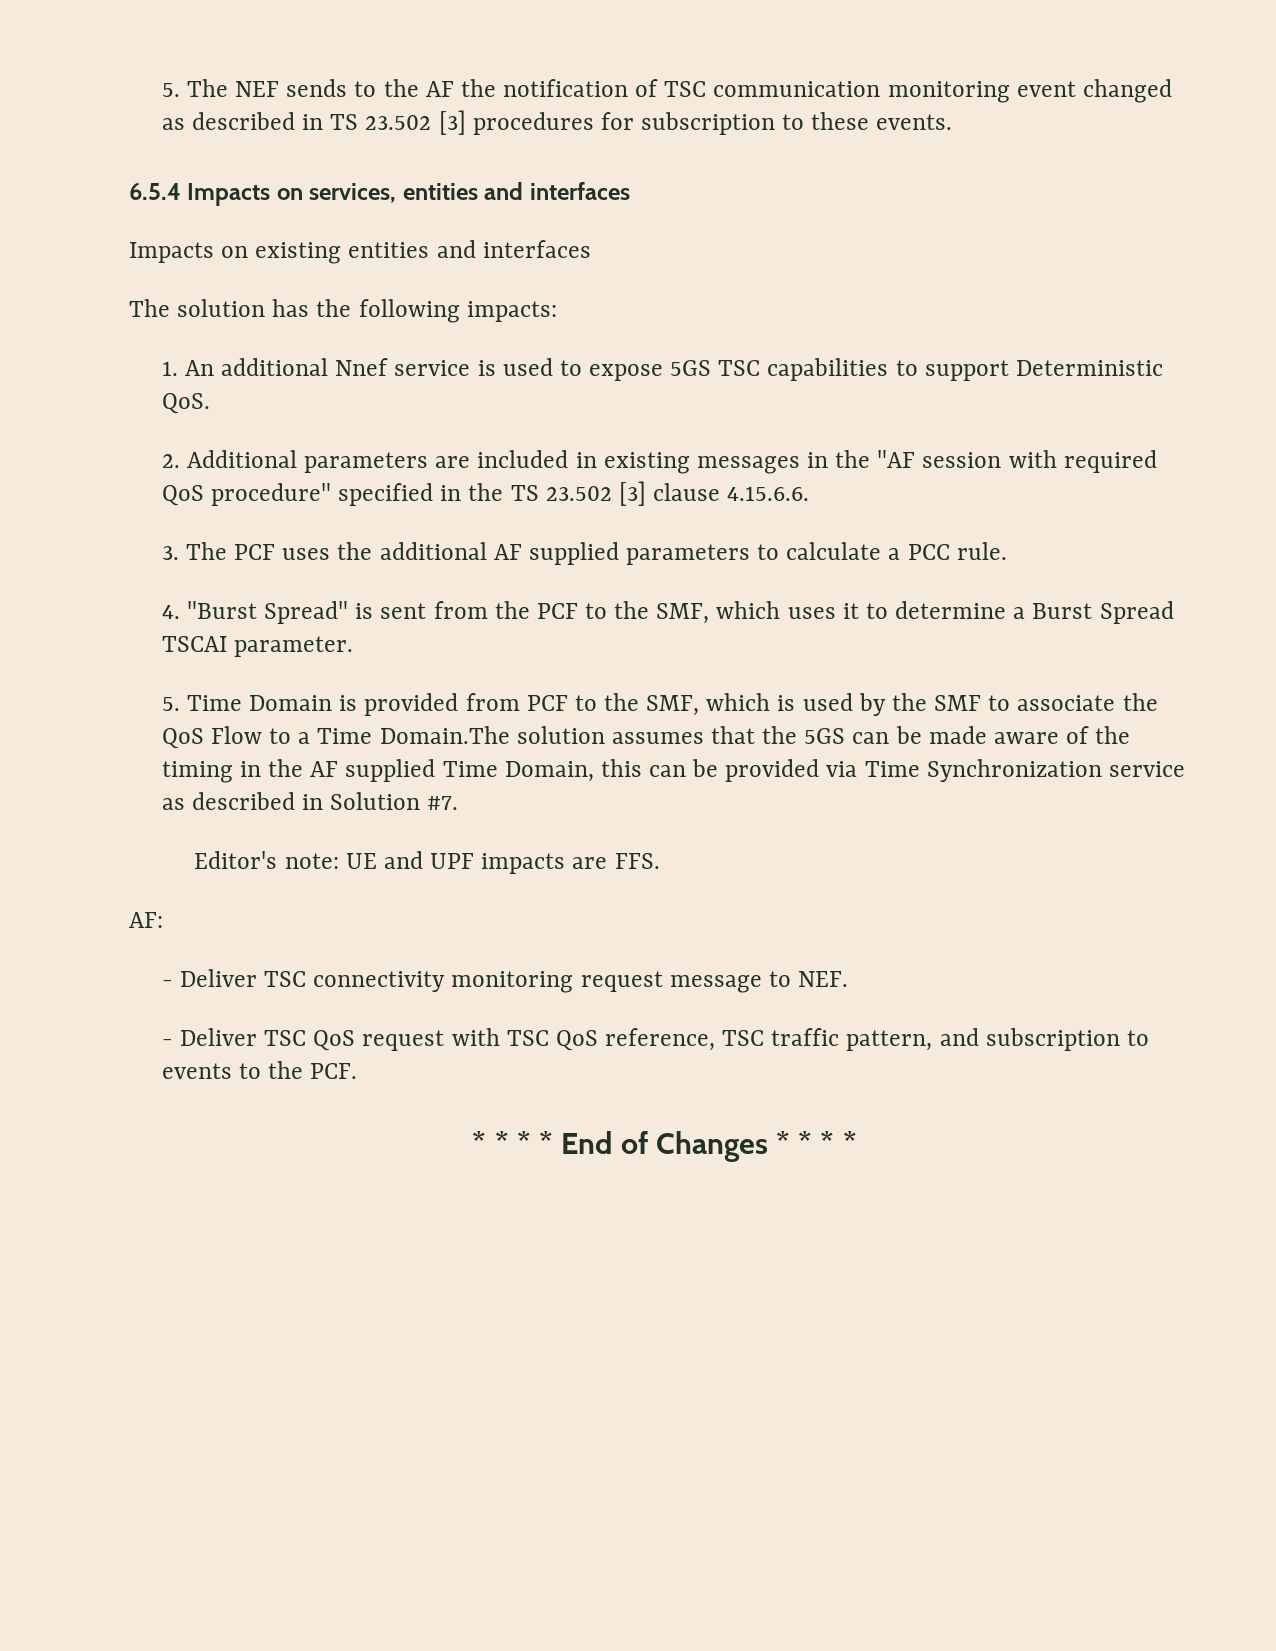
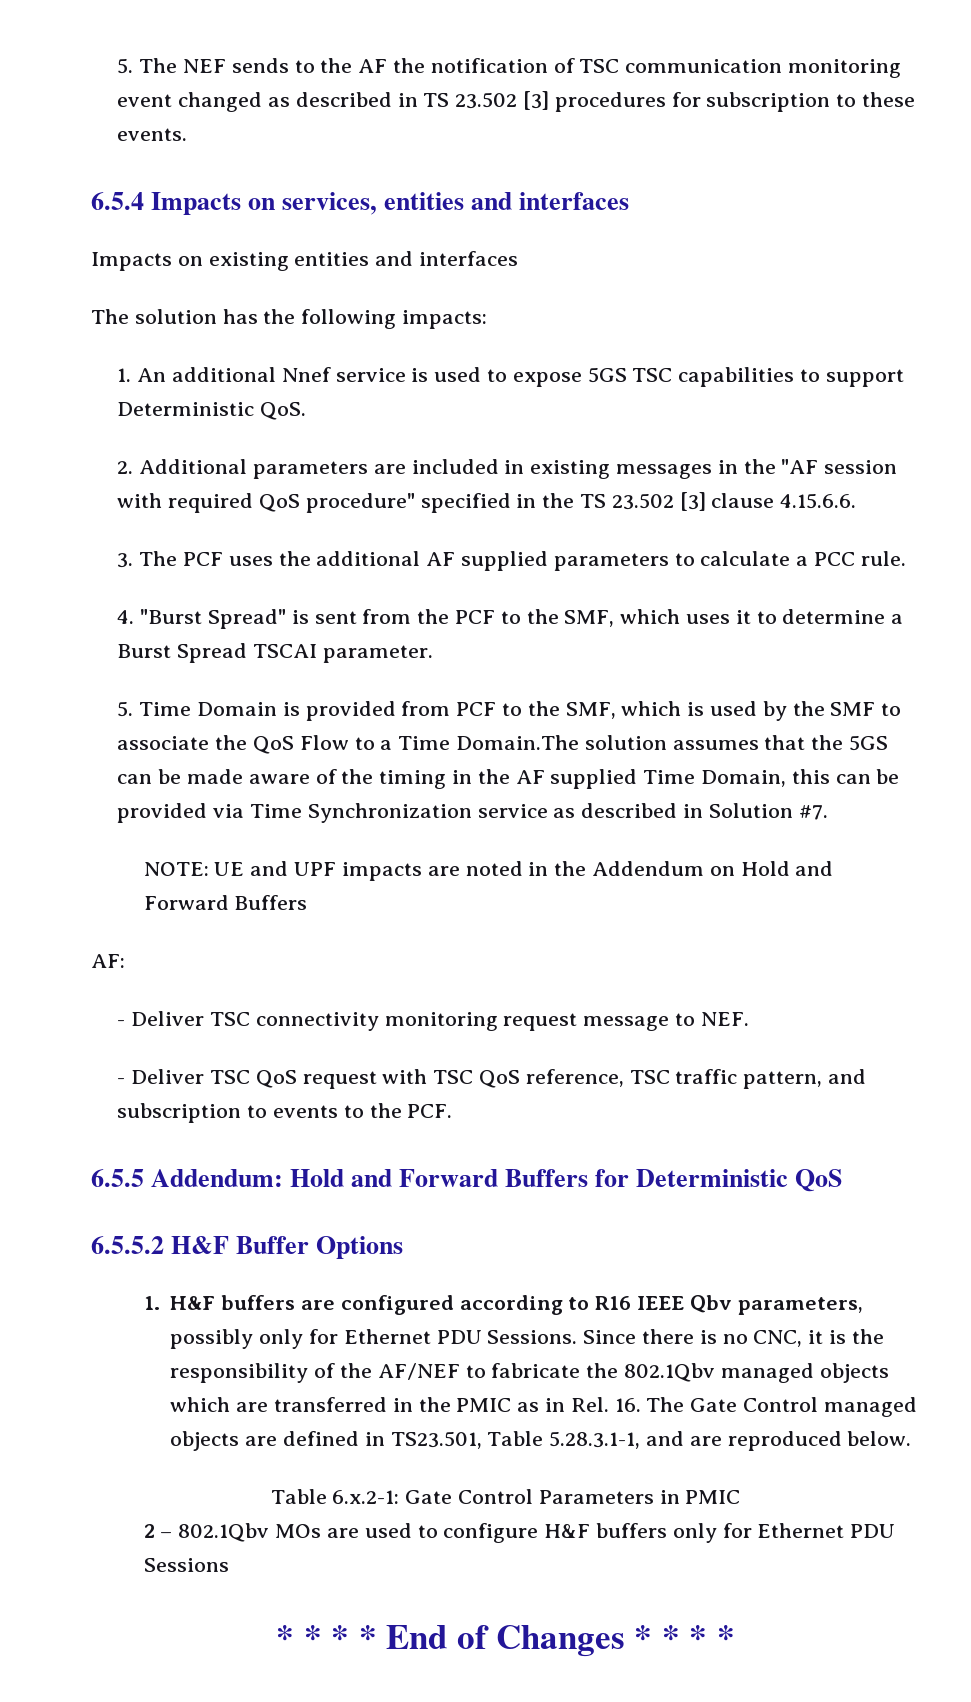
[194,851,339,869] Editor's note: -> [143,862,209,876] NOTE:
[614,853,660,869] FFS. -> [465,861,834,876] [143,895,308,910] noted in the Addendum on Hold and Forward Buffers
(358, 1071) none -> [91,1169,843,1192] [91,1236,404,1259] [143,1295,863,1315] [170,1329,884,1349] [170,1363,889,1383] [170,1397,917,1417] [170,1431,912,1451] [270,1489,741,1504] [143,1523,896,1543] [143,1558,229,1572] // 6.5.5 Addendum: Hold and Forward Buffers for Deterministic QoS // 6.5.5.2 H&F Buffer Options // 1. H&F buffers are configured according to R16 IEEE Qbv parameters, possibly only for Ethernet PDU Sessions. Since there is no CNC, it is the responsibility of the AF/NEF to fabricate the 802.1Qbv managed objects which are transferred in the PMIC as in Rel. 16. The Gate Control managed objects are defined in TS23.501, Table 5.28.3.1-1, and are reproduced below. // Table 6.x.2-1: Gate Control Parameters in PMIC // 2 – 802.1Qbv MOs are used to configure H&F buffers only for Ethernet PDU Sessions

